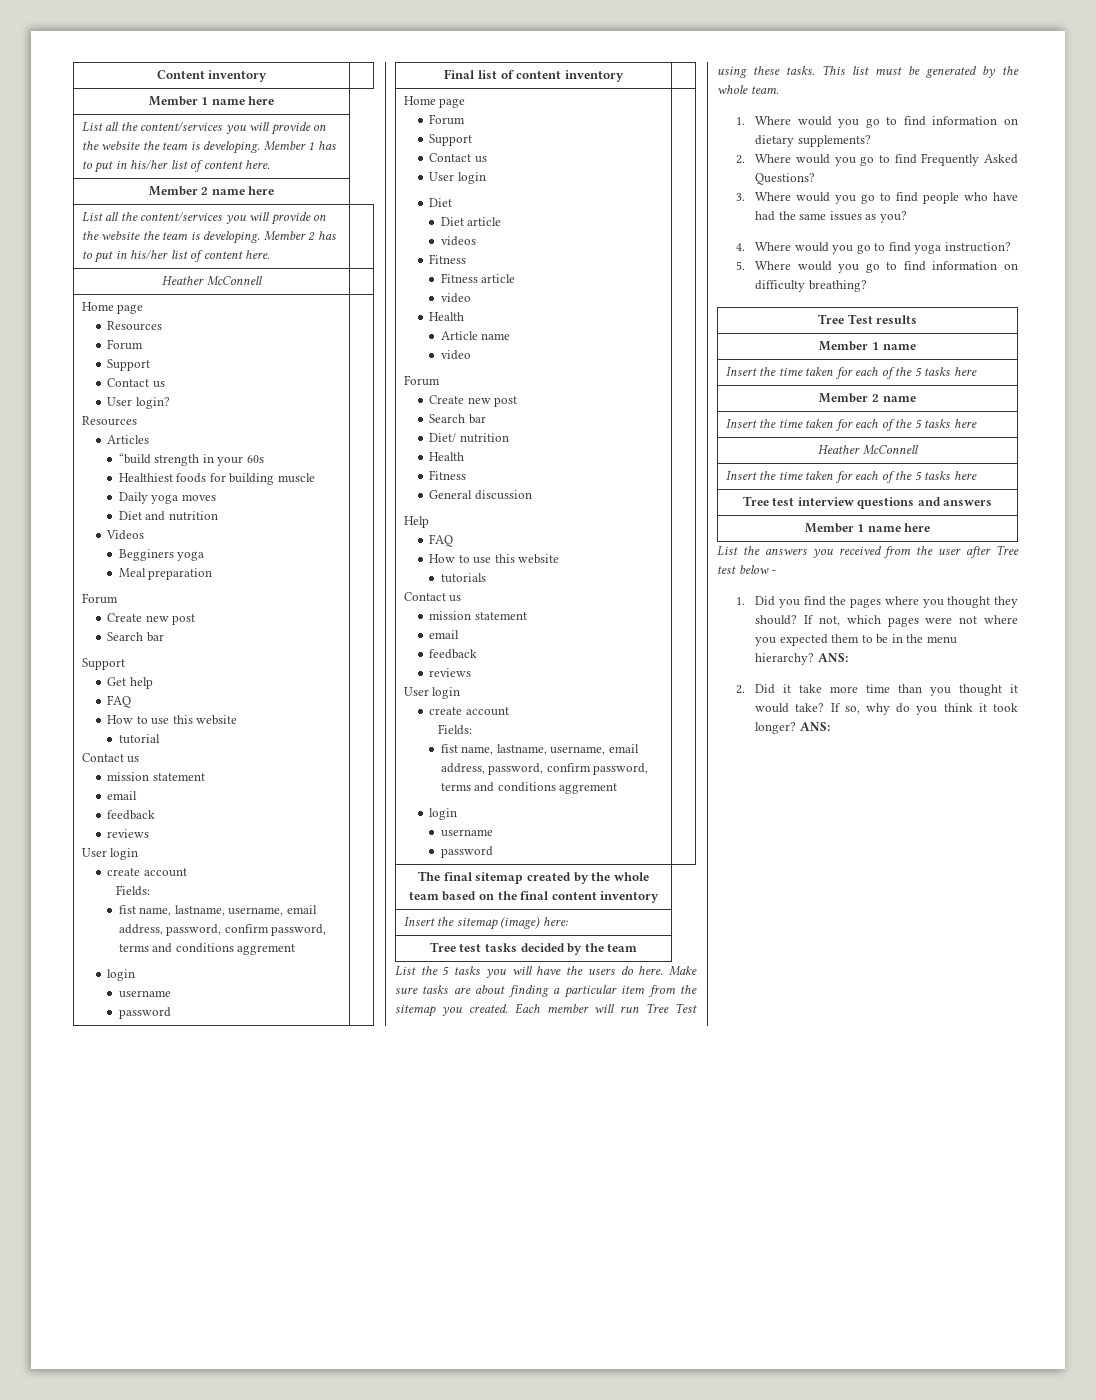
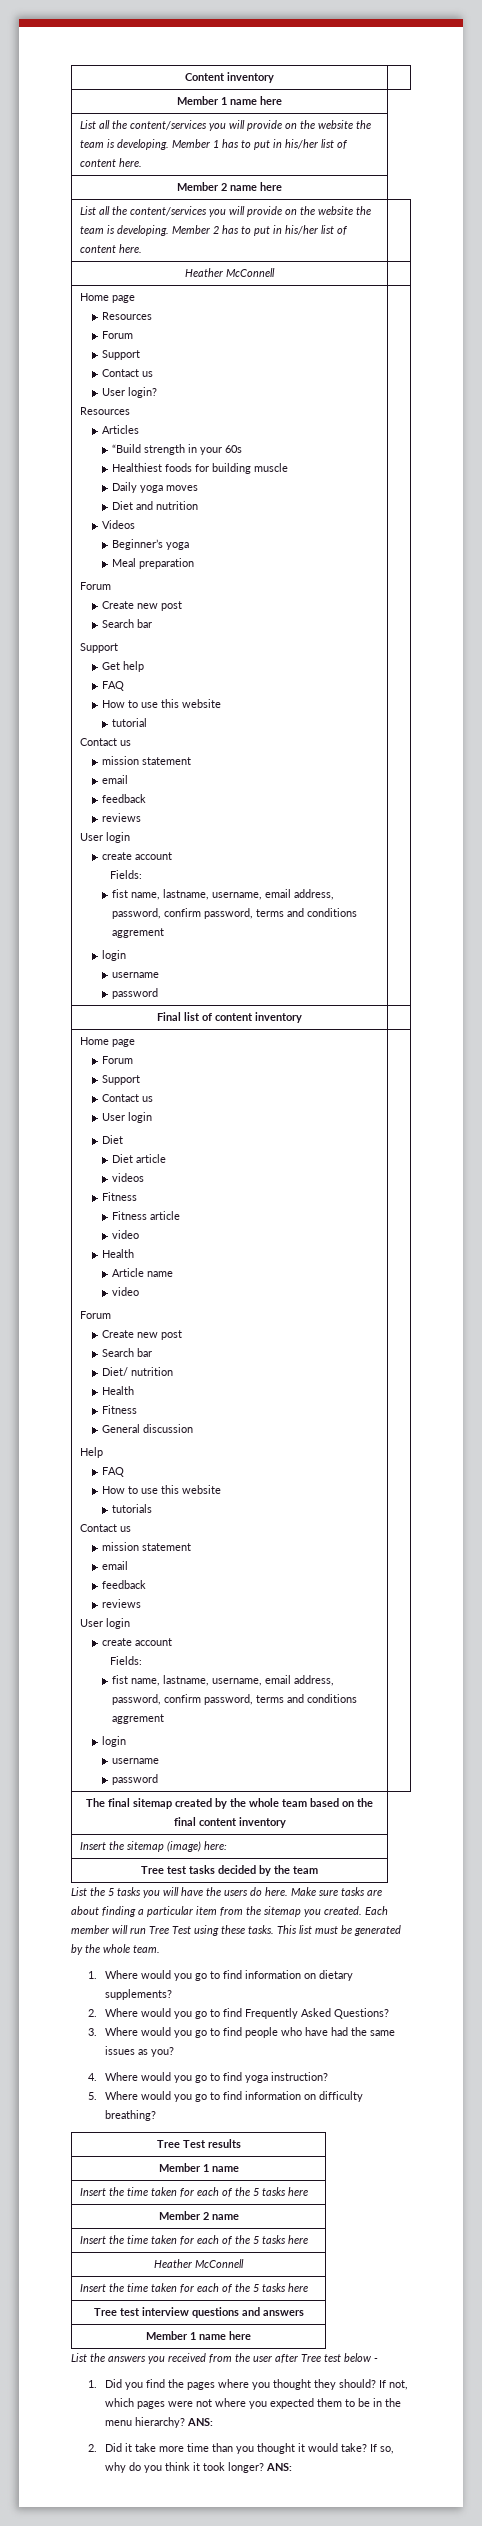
[118,453,151,464] “build -> [111,444,141,453] “Build
[118,549,174,561] Begginers -> [111,539,163,550] Beginner’s

